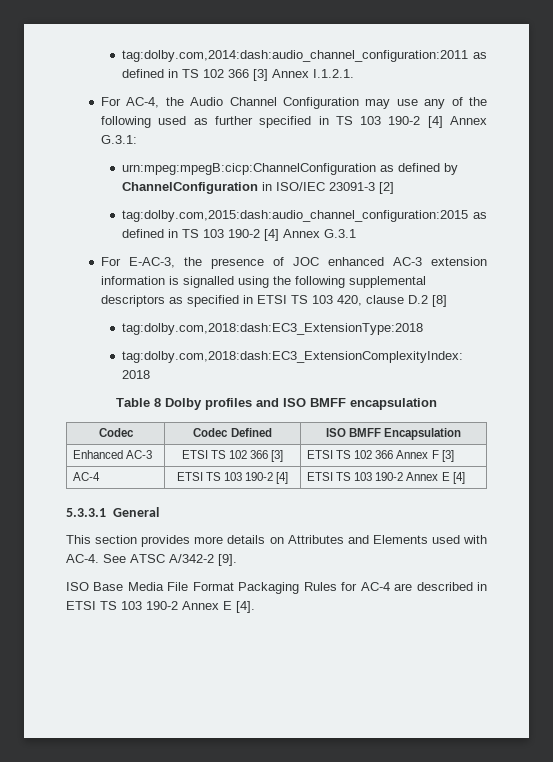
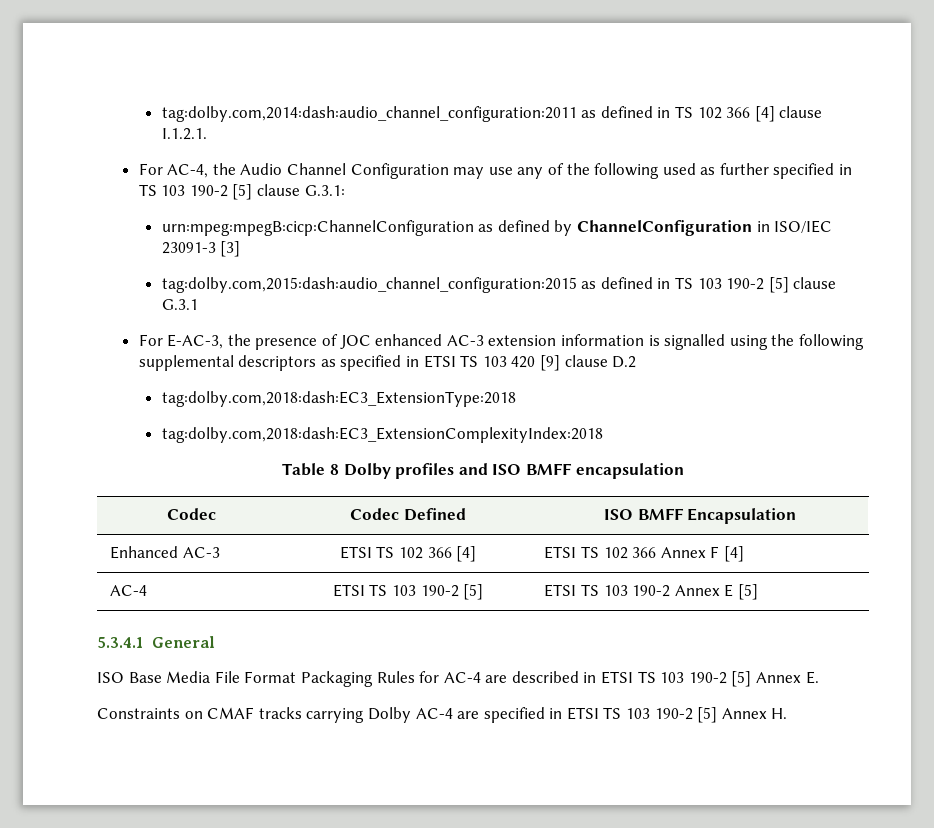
[252,69,309,81] [3] Annex -> [754,106,823,122] [4] clause
[427,116,487,128] [4] Annex -> [232,184,300,200] [5] clause
[378,182,394,194] [2] -> [220,241,241,257] [3]
[263,229,320,241] [4] Annex -> [768,277,837,293] [5] clause
[337,295,363,306] 420, -> [511,355,560,371] 420 [9]
[432,295,448,307] [8] -> (637, 362) none
[271,450,284,462] [3] -> [456,546,477,562] [4]
[441,450,454,462] [3] -> [723,546,744,562] [4]
[276,472,289,484] [307,472,465,484] [66,508,106,517] [4] | ETSI TS 103 190-2 Annex E [4] // 5.3.3.1 -> [463,584,484,600] [544,584,758,600] [97,637,143,648] [5] | ETSI TS 103 190-2 Annex E [5] // 5.3.4.1
[66,535,488,547] [66,554,237,566] // This section provides more details on Attributes and Elements used with AC-4. See ATSC A/342-2 [9]. -> (215, 642) none
[182,601,255,613] Annex E [4]. -> [731,671,819,687] [97,707,788,723] [5] Annex E. // Constraints on CMAF tracks carrying Dolby AC-4 are specified in ETSI TS 103 190-2 [5] Annex H.

